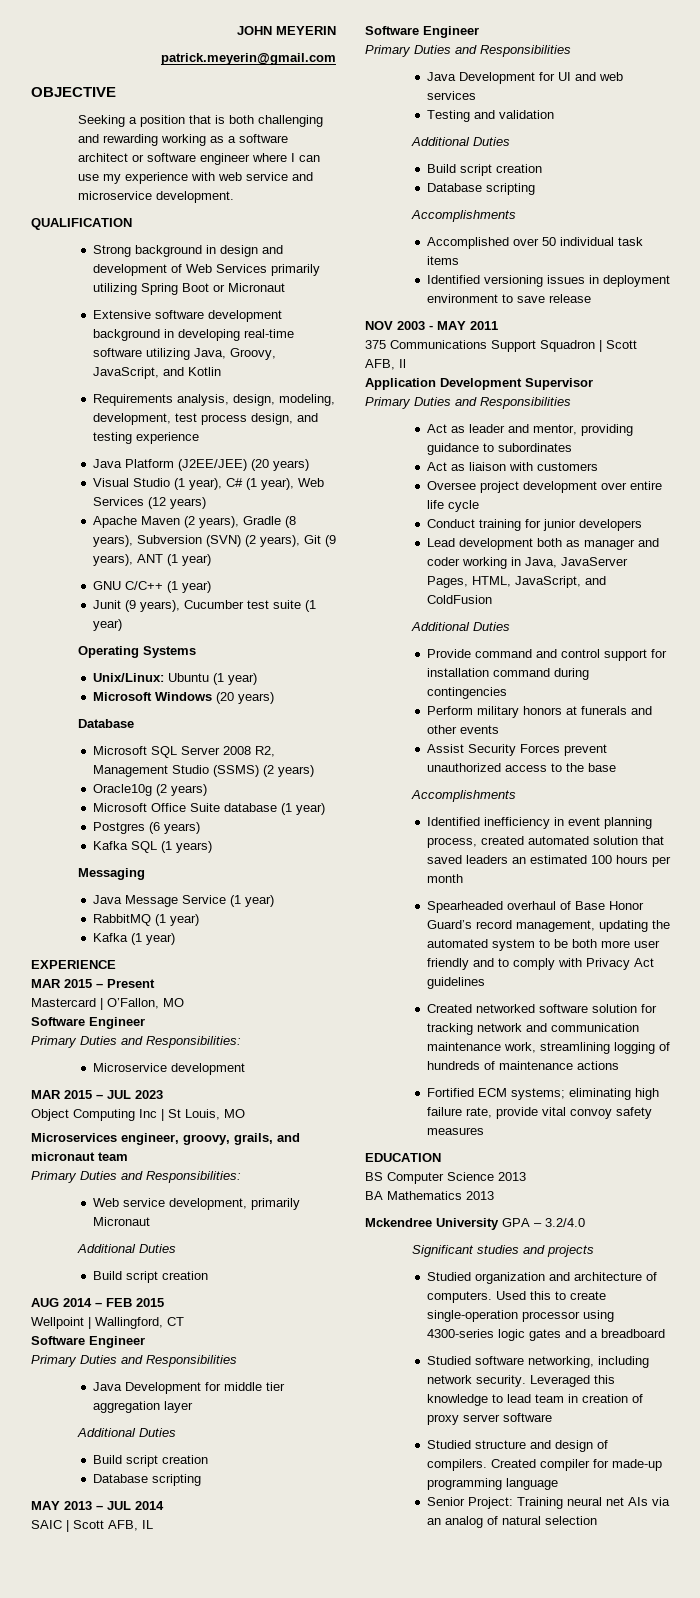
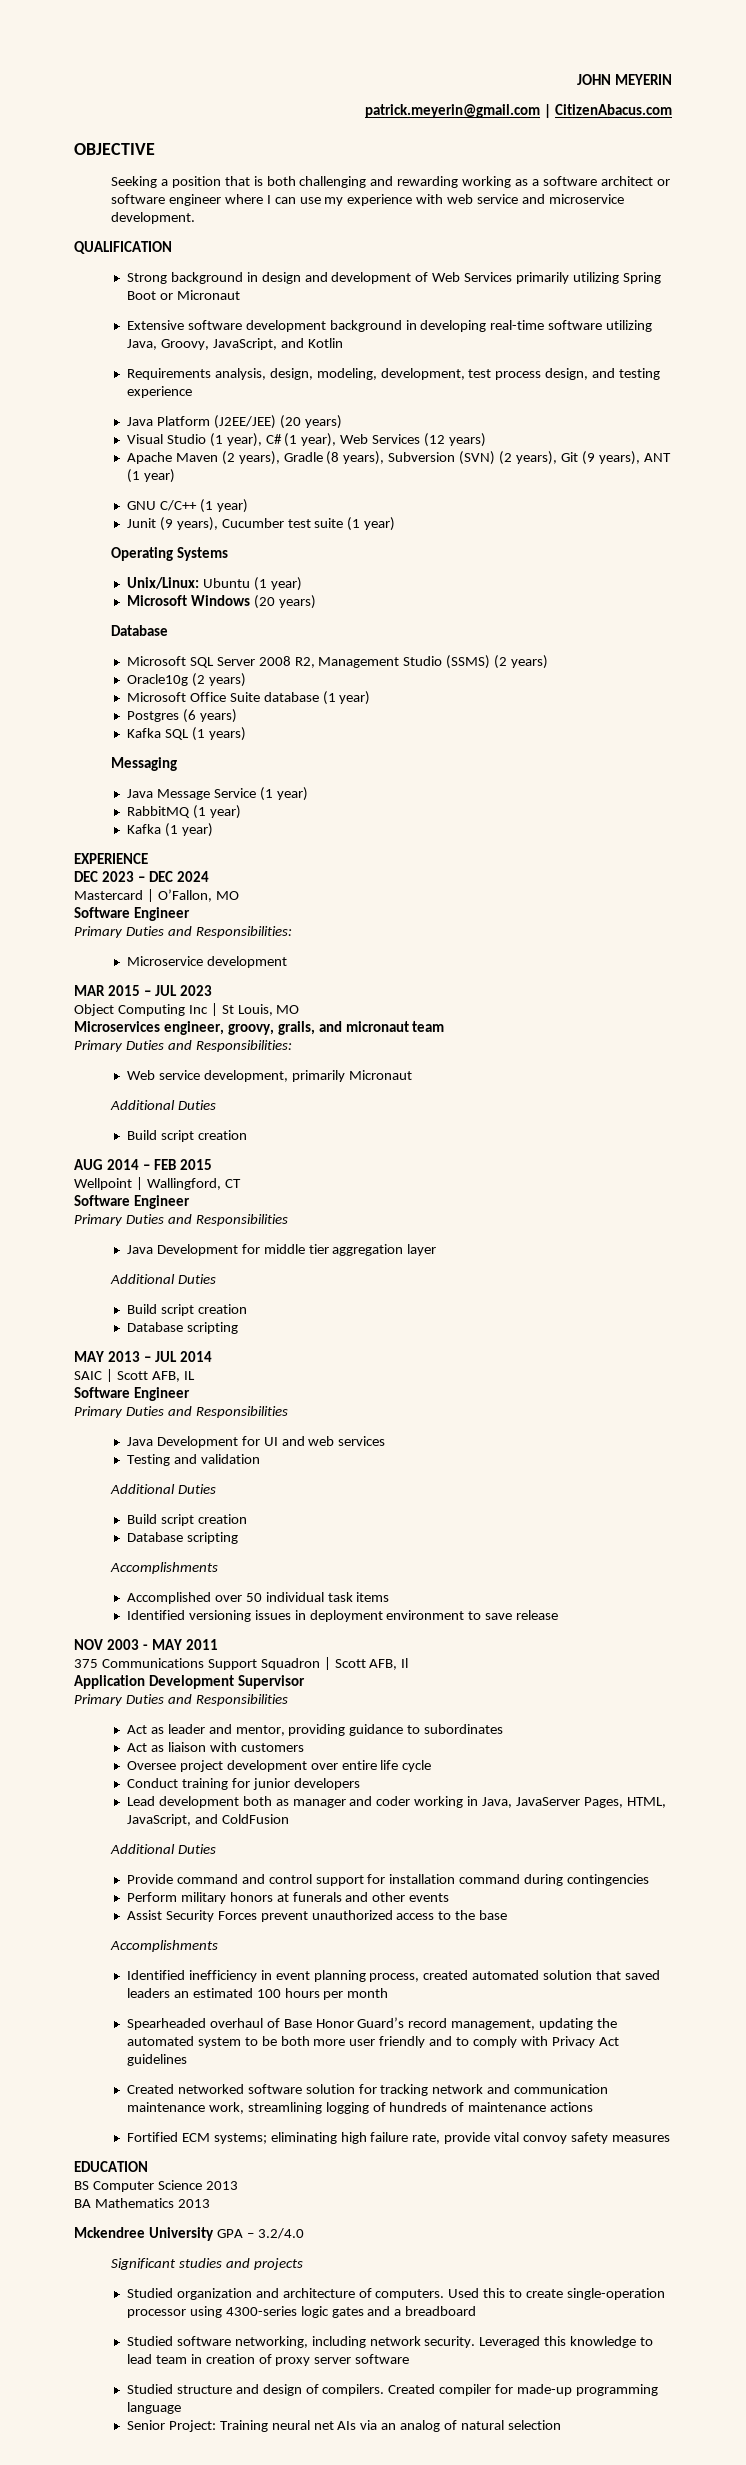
(336, 59) none -> [544,104,672,118] | CitizenAbacus.com
[31,979,155,988] MAR 2015 – Present -> [74,871,209,882] DEC 2023 – DEC 2024

